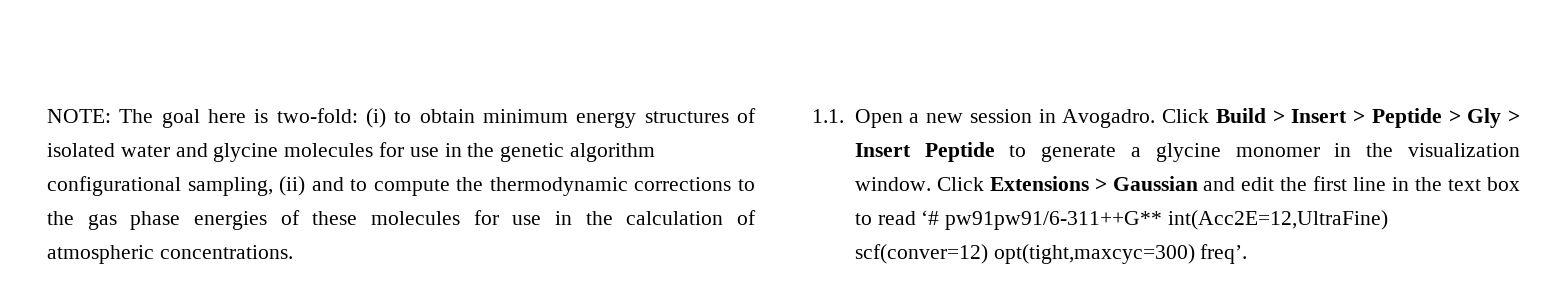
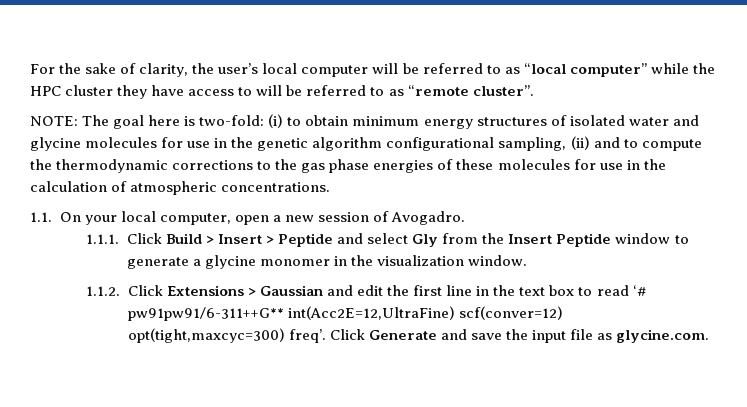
(47, 116) none -> [30,63,715,77] [30,85,534,99] For the sake of clarity, the user’s local computer will be referred to as “local computer” while the HPC cluster they have access to will be referred to as “remote cluster”. //
[854,109,903,128] Open -> [59,211,269,225] On your local computer, open
[1038,109,1056,123] in -> [372,211,389,222] of
(1156, 118) none -> [86,234,120,244] // 1.1.1.
[1448,108,1520,128] > Gly > -> [337,233,505,247] and select Gly from the
(995, 152) none -> [615,233,671,244] window
(931, 184) none -> [86,286,121,296] // 1.1.2.
(1248, 254) none -> [329,329,710,343] Click Generate and save the input file as glycine.com.

